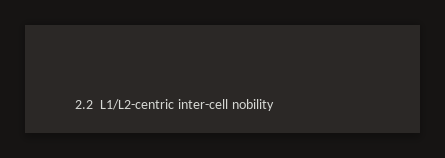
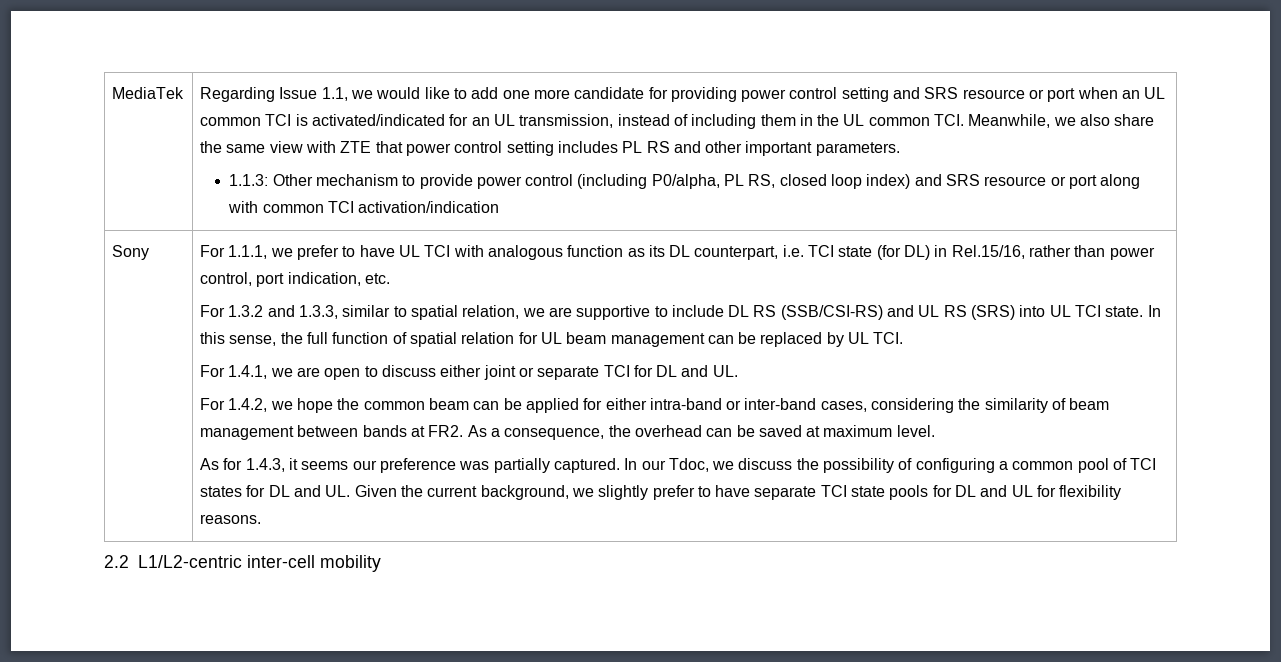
(75, 104) none -> [112,87,185,99] [200,87,1166,102] [200,114,1155,129] [200,141,900,156] [229,174,1141,189] [228,201,500,213] [112,245,150,260] [200,245,1155,260] [200,272,390,287] [200,305,1161,320] [200,332,904,347] [200,365,738,380] [200,398,1110,413] [200,425,935,440] [200,458,1157,473] [200,485,1122,500] [200,514,262,524] MediaTek | Regarding Issue 1.1, we would like to add one more candidate for providing power control setting and SRS resource or port when an UL common TCI is activated/indicated for an UL transmission, instead of including them in the UL common TCI. Meanwhile, we also share the same view with ZTE that power control setting includes PL RS and other important parameters. // 1.1.3: Other mechanism to provide power control (including P0/alpha, PL RS, closed loop index) and SRS resource or port along with common TCI activation/indication // Sony | For 1.1.1, we prefer to have UL TCI with analogous function as its DL counterpart, i.e. TCI state (for DL) in Rel.15/16, rather than power control, port indication, etc. // For 1.3.2 and 1.3.3, similar to spatial relation, we are supportive to include DL RS (SSB/CSI-RS) and UL RS (SRS) into UL TCI state. In this sense, the full function of spatial relation for UL beam management can be replaced by UL TCI. // For 1.4.1, we are open to discuss either joint or separate TCI for DL and UL. // For 1.4.2, we hope the common beam can be applied for either intra-band or inter-band cases, considering the similarity of beam management between bands at FR2. As a consequence, the overhead can be saved at maximum level. // As for 1.4.3, it seems our preference was partially captured. In our Tdoc, we discuss the possibility of configuring a common pool of TCI states for DL and UL. Given the current background, we slightly prefer to have separate TCI state pools for DL and UL for flexibility reasons. //
[231,99,274,111] nobility -> [319,555,381,572] mobility

